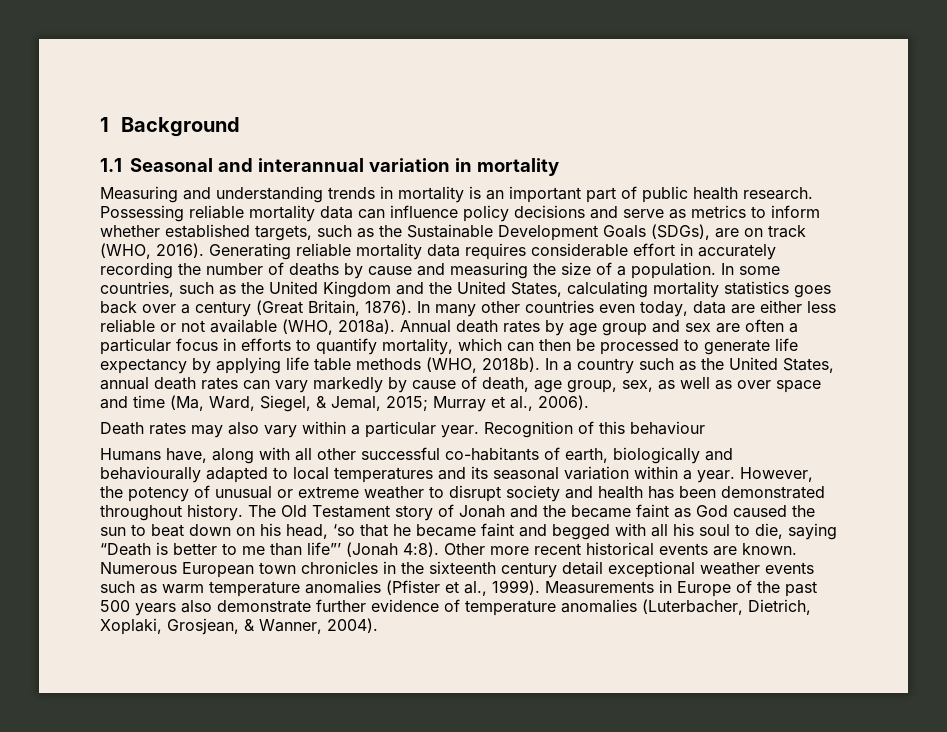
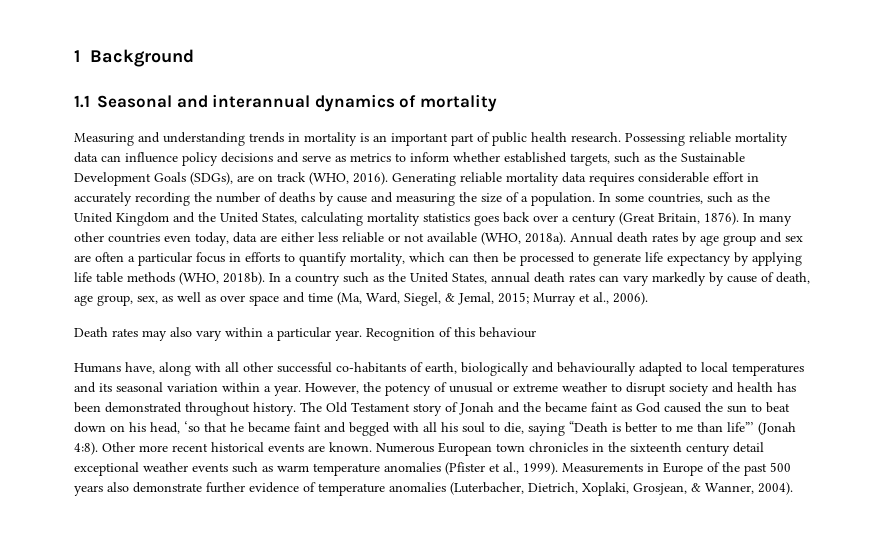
[368,158,472,172] variation in -> [314,94,417,112] dynamics of

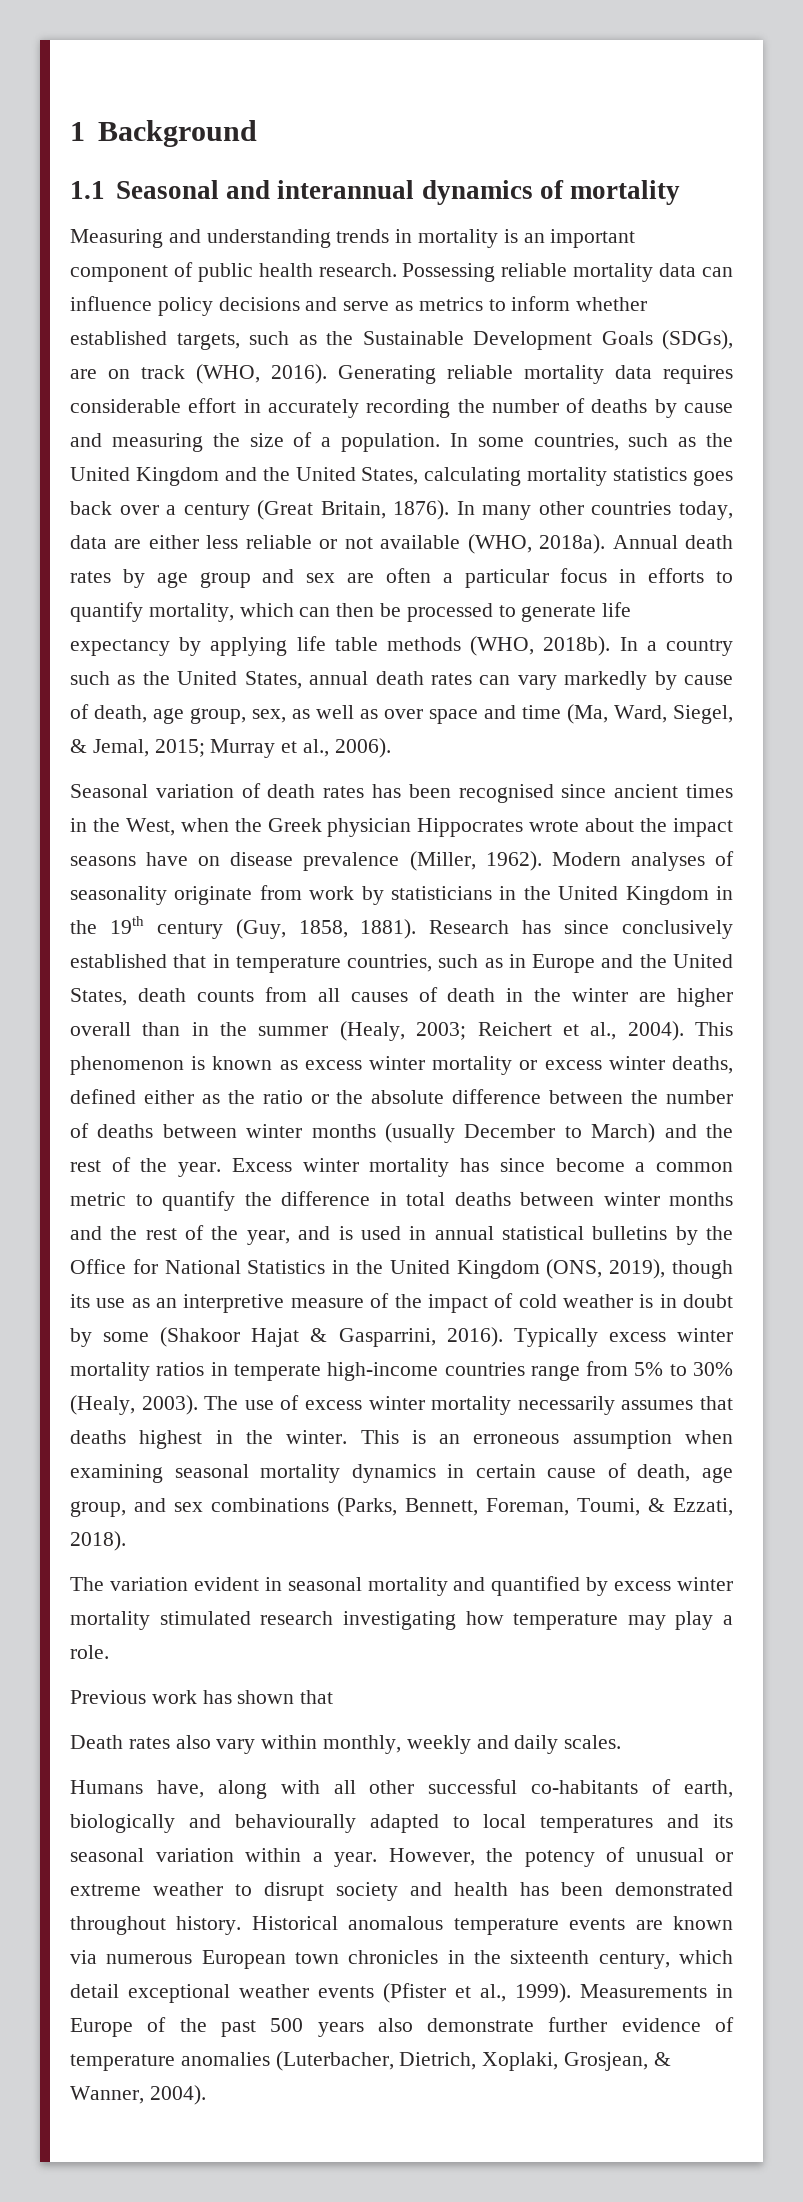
[451,133,474,146] part -> [70,265,168,282] component
[164,235,191,242] even -> (672, 508) none
(648, 298) none -> [70,783,733,803] [70,818,733,837] [70,851,734,871] [70,885,733,905] [70,916,734,939] [70,954,733,973] [70,987,733,1007] [70,1021,734,1041] [70,1056,733,1075] [70,1089,733,1104] [70,1123,733,1143] [70,1157,734,1177] [70,1191,733,1211] [70,1225,733,1245] [70,1259,733,1279] [70,1293,733,1313] [70,1327,733,1347] [70,1361,733,1381] [70,1395,733,1415] [70,1430,733,1449] [70,1463,733,1483] [70,1497,733,1517] [70,1531,126,1551] [70,1576,733,1596] [70,1611,733,1630] [70,1645,109,1659] [70,1690,334,1704] // Seasonal variation of death rates has been recognised since ancient times in the West, when the Greek physician Hippocrates wrote about the impact seasons have on disease prevalence (Miller, 1962). Modern analyses of seasonality originate from work by statisticians in the United Kingdom in the 19th century (Guy, 1858, 1881). Research has since conclusively established that in temperature countries, such as in Europe and the United States, death counts from all causes of death in the winter are higher overall than in the summer (Healy, 2003; Reichert et al., 2004). This phenomenon is known as excess winter mortality or excess winter deaths, defined either as the ratio or the absolute difference between the number of deaths between winter months (usually December to March) and the rest of the year. Excess winter mortality has since become a common metric to quantify the difference in total deaths between winter months and the rest of the year, and is used in annual statistical bulletins by the Office for National Statistics in the United Kingdom (ONS, 2019), though its use as an interpretive measure of the impact of cold weather is in doubt by some (Shakoor Hajat & Gasparrini, 2016). Typically excess winter mortality ratios in temperate high-income countries range from 5% to 30% (Healy, 2003). The use of excess winter mortality necessarily assumes that deaths highest in the winter. This is an erroneous assumption when examining seasonal mortality dynamics in certain cause of death, age group, and sex combinations (Parks, Bennett, Foreman, Toumi, & Ezzati, 2018). // The variation evident in seasonal mortality and quantified by excess winter mortality stimulated research investigating how temperature may play a role. // Previous work has shown that
[142,330,167,341] may -> (170, 1743) none
[267,327,536,341] a particular year. Recognition of this behaviour -> [323,1735,622,1754] monthly, weekly and daily scales.
[300,402,790,416] [74,421,796,436] [74,442,434,455] The Old Testament story of Jonah and the became faint as God caused the sun to beat down on his head, ‘so that he became faint and begged with all his soul to die, saying “Death is better to me than life”’ (Jonah 4:8). Other more recent historical events are known. Numerous -> [251,1916,734,1935] [70,1950,193,1964] Historical anomalous temperature events are known via numerous
[686,443,730,456] century -> [598,1950,733,1969] century, which
[232,462,441,476] such as warm temperature anomalies -> (374, 1992) none

